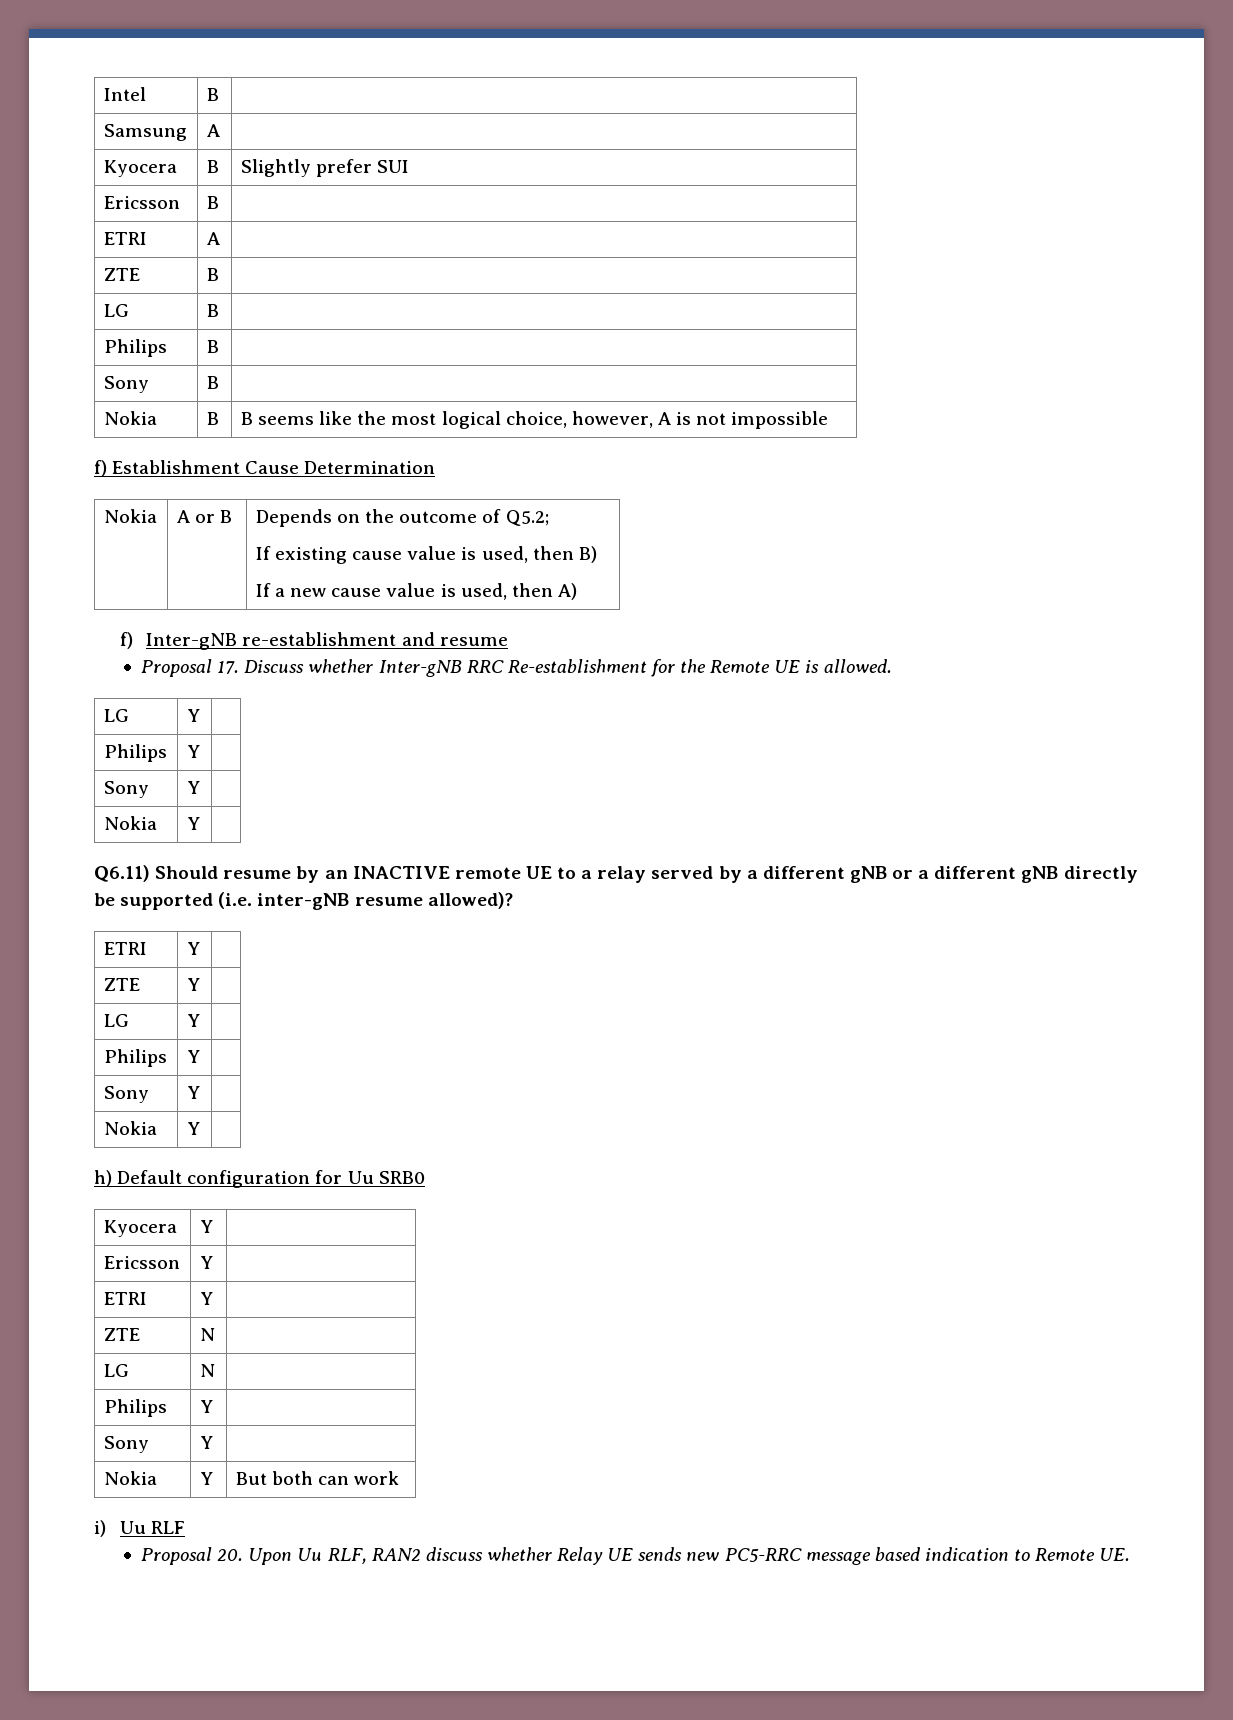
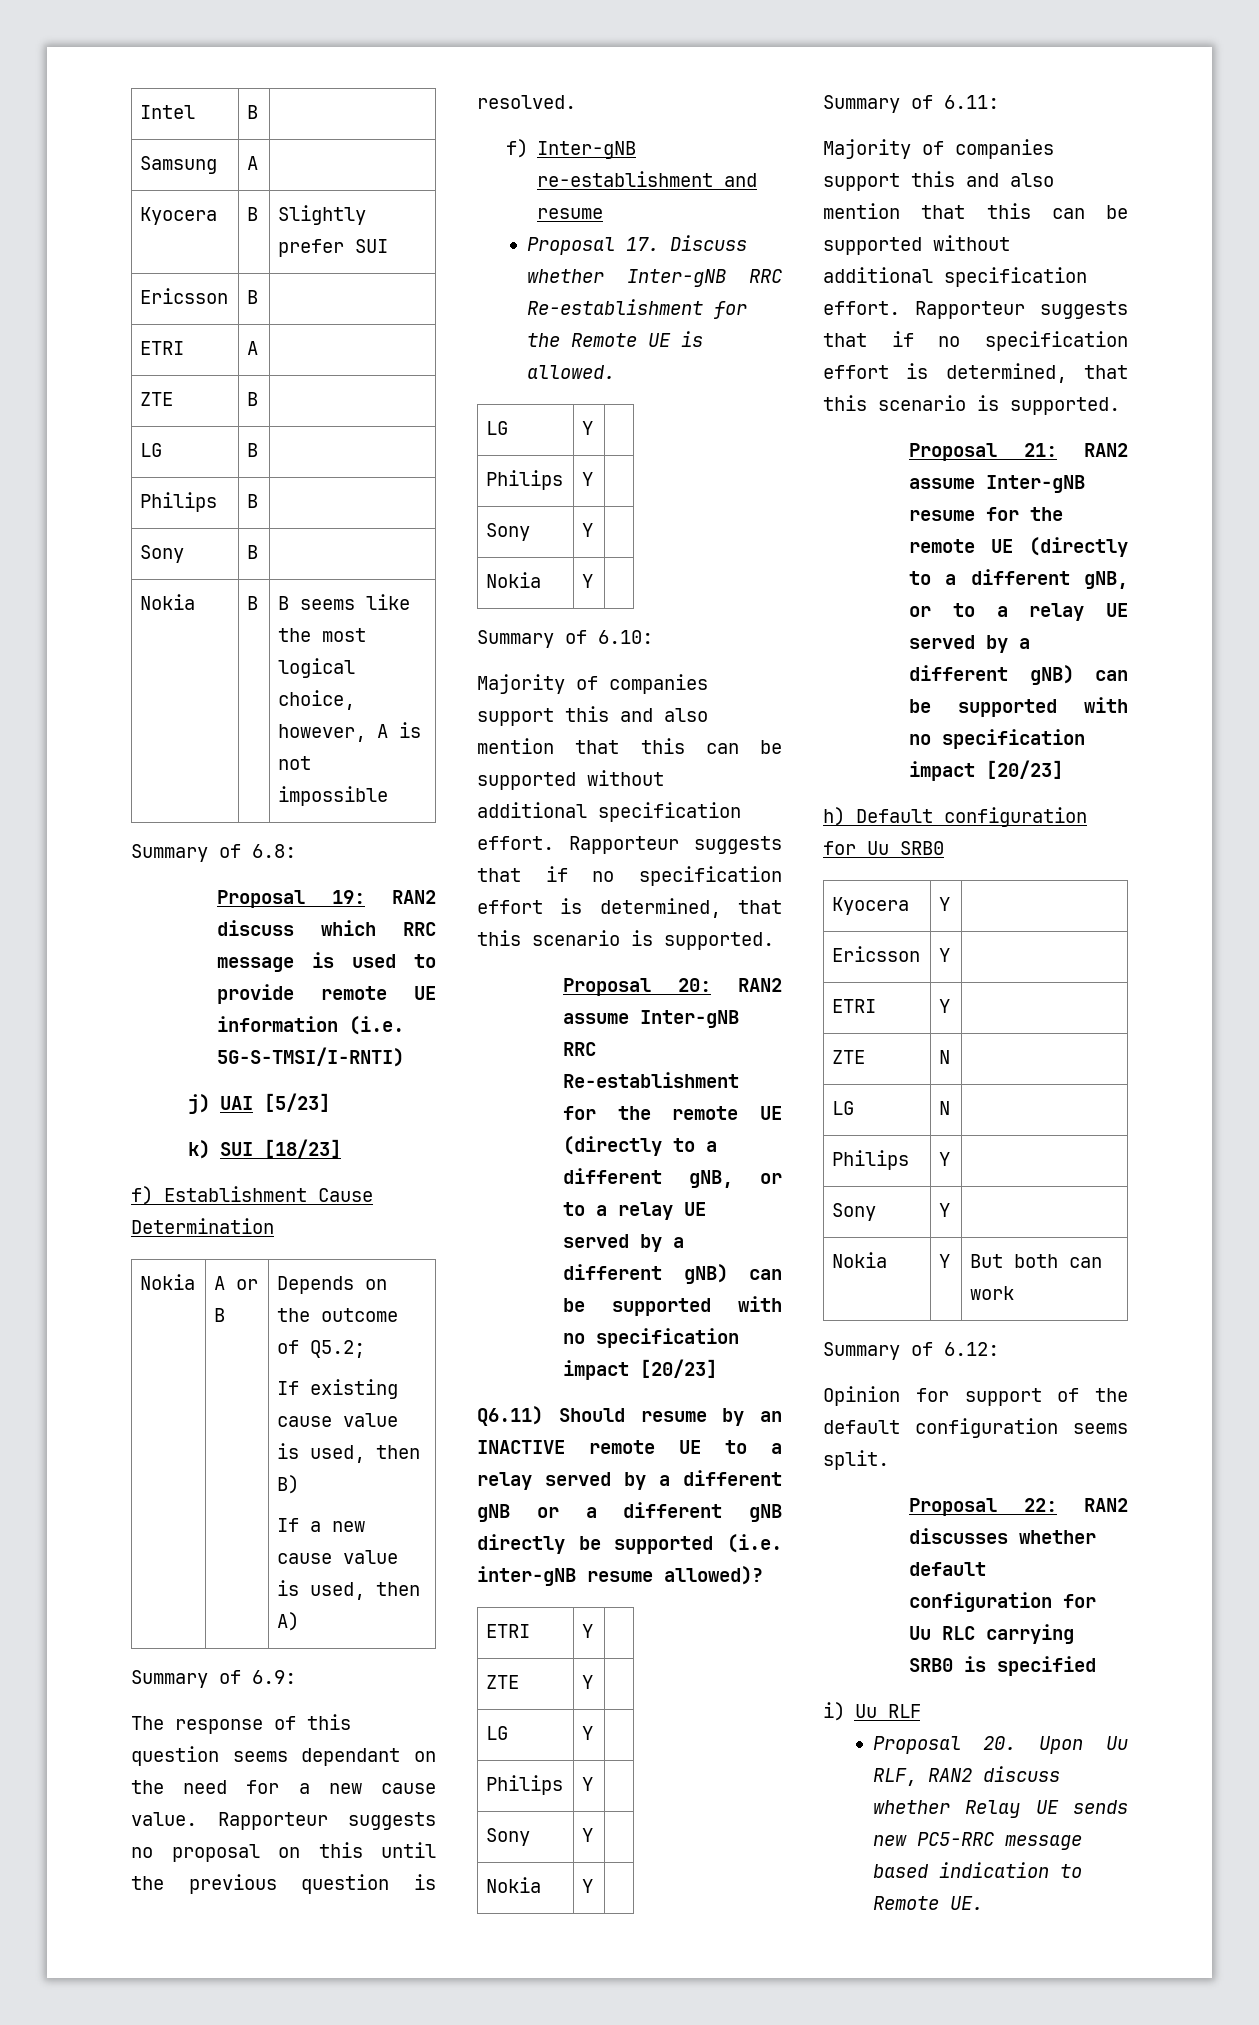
(829, 420) none -> [131,844,296,862] [217,890,436,908] [217,920,436,936] [217,952,436,972] [217,984,436,1004] [217,1016,405,1035] [217,1047,405,1067] [188,1093,330,1114] [188,1139,341,1159] // Summary of 6.8: // Proposal 19: RAN2 discuss which RRC message is used to provide remote UE information (i.e. 5G-S-TMSI/I-RNTI) // j) UAI [5/23] // k) SUI [18/23]
(577, 591) none -> [131,1670,296,1688] [131,1714,351,1734] [131,1746,437,1766] [131,1780,436,1794] [131,1812,436,1830] [131,1842,436,1862] [131,1874,436,1894] [477,95,576,109] // Summary of 6.9: // The response of this question seems dependant on the need for a new cause value. Rapporteur suggests no proposal on this until the previous question is resolved.
(200, 823) none -> [477,630,653,648] [477,674,708,694] [477,706,708,726] [477,738,782,754] [477,770,664,790] [477,802,741,822] [477,836,782,854] [477,866,782,886] [477,898,782,918] [477,930,774,950] [563,978,782,996] [563,1010,740,1028] [563,1042,597,1056] [563,1072,740,1088] [563,1106,782,1120] [563,1136,718,1156] [563,1168,782,1188] [563,1202,707,1220] [563,1234,685,1252] [563,1264,782,1284] [563,1296,782,1316] [563,1328,740,1348] [563,1359,718,1380] // Summary of 6.10: // Majority of companies support this and also mention that this can be supported without additional specification effort. Rapporteur suggests that if no specification effort is determined, that this scenario is supported. // Proposal 20: RAN2 assume Inter-gNB RRC Re-establishment for the remote UE (directly to a different gNB, or to a relay UE served by a different gNB) can be supported with no specification impact [20/23]
(200, 1128) none -> [823,95,999,113] [823,139,1054,159] [823,171,1054,191] [823,203,1128,219] [823,235,1010,255] [823,267,1087,287] [823,301,1128,319] [823,331,1128,351] [823,363,1128,383] [823,395,1120,415] [909,443,1128,461] [909,475,1086,493] [909,507,1064,521] [909,537,1128,557] [909,569,1128,589] [909,603,1128,621] [909,635,1031,653] [909,665,1128,685] [909,697,1128,717] [909,729,1086,749] [909,760,1064,781] // Summary of 6.11: // Majority of companies support this and also mention that this can be supported without additional specification effort. Rapporteur suggests that if no specification effort is determined, that this scenario is supported. // Proposal 21: RAN2 assume Inter-gNB resume for the remote UE (directly to a different gNB, or to a relay UE served by a different gNB) can be supported with no specification impact [20/23]
(400, 1478) none -> [823,1342,999,1360] [823,1386,1128,1406] [823,1418,1128,1438] [823,1450,889,1470] [909,1498,1128,1516] [909,1528,1097,1544] [909,1562,987,1576] [909,1592,1097,1612] [909,1624,1075,1644] [909,1656,1097,1676] // Summary of 6.12: // Opinion for support of the default configuration seems split. // Proposal 22: RAN2 discusses whether default configuration for Uu RLC carrying SRB0 is specified

